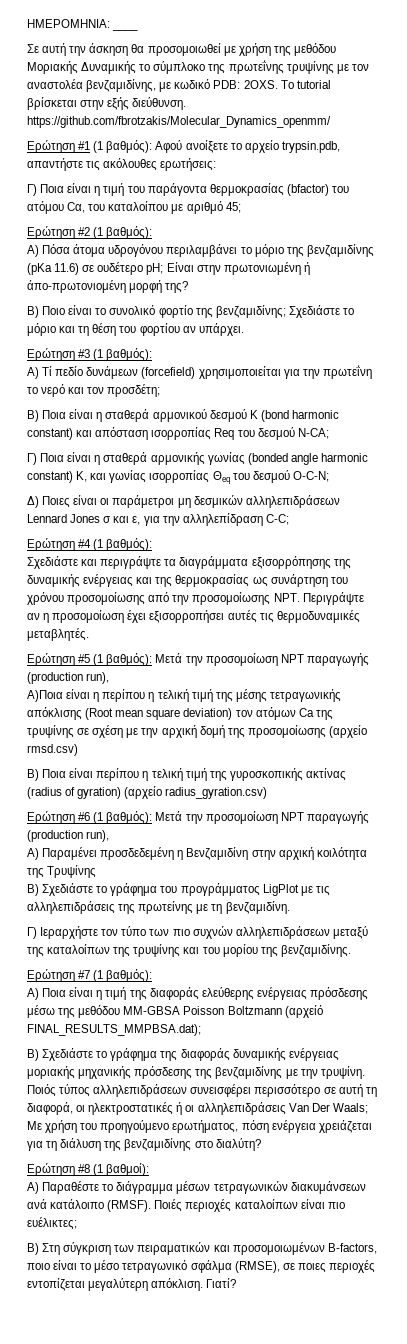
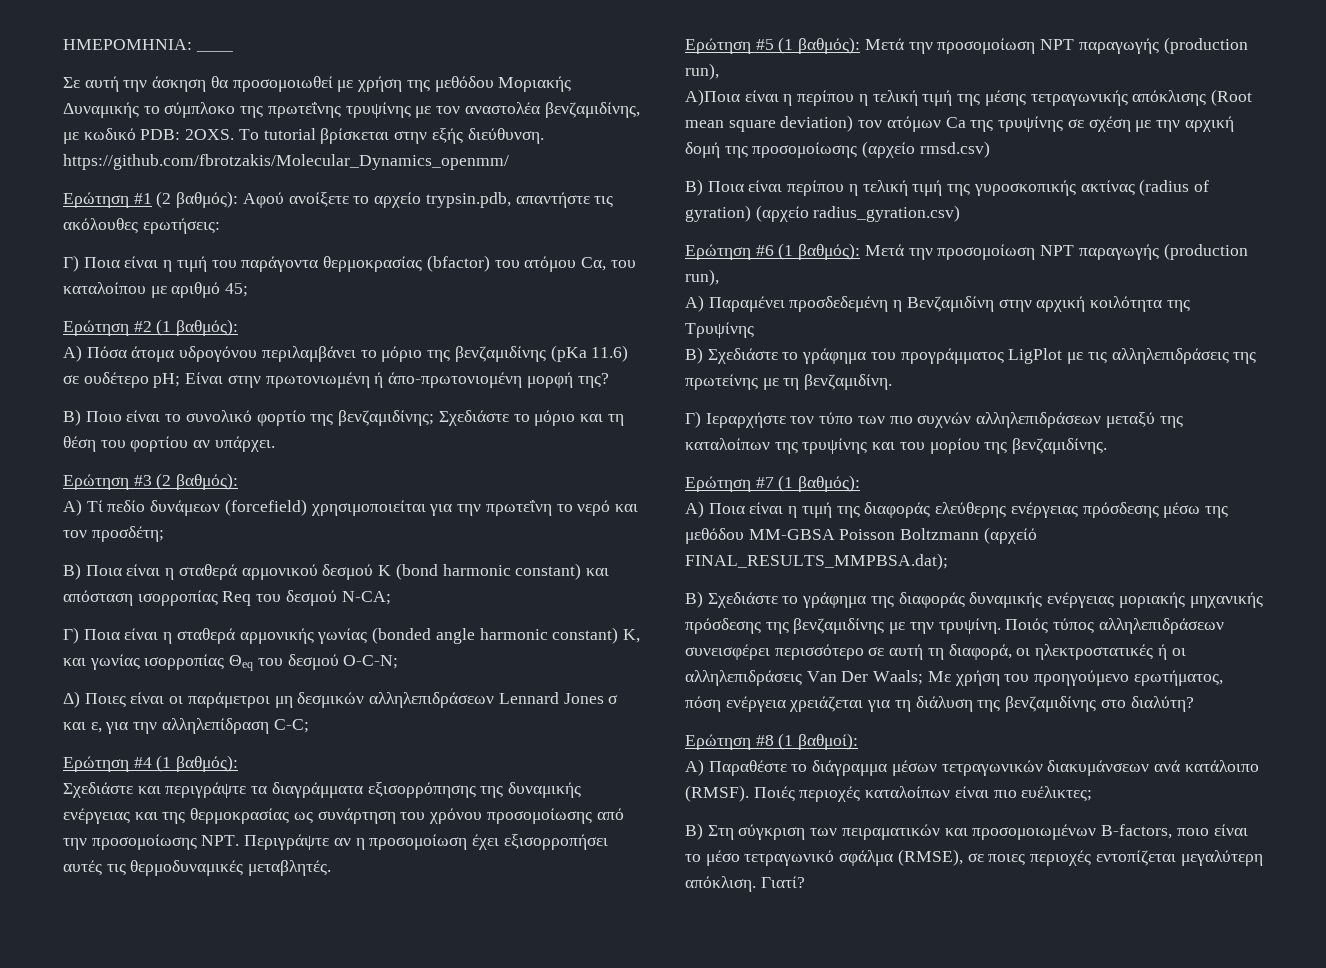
[93,141,104,153] (1 -> [156,191,172,208] (2
[93,349,104,361] (1 -> [156,473,172,490] (2

